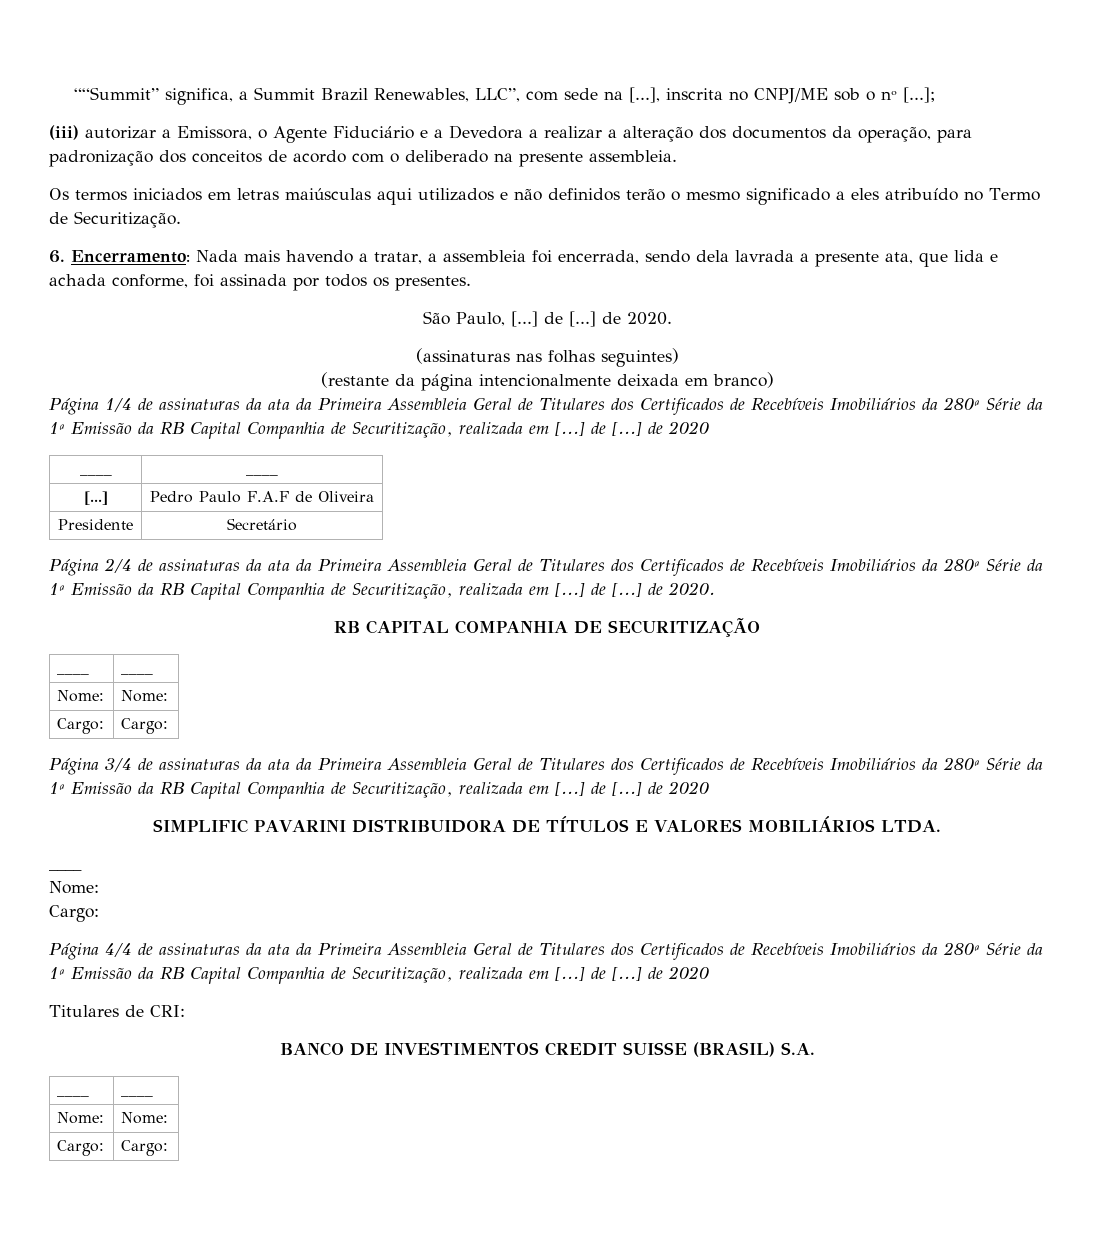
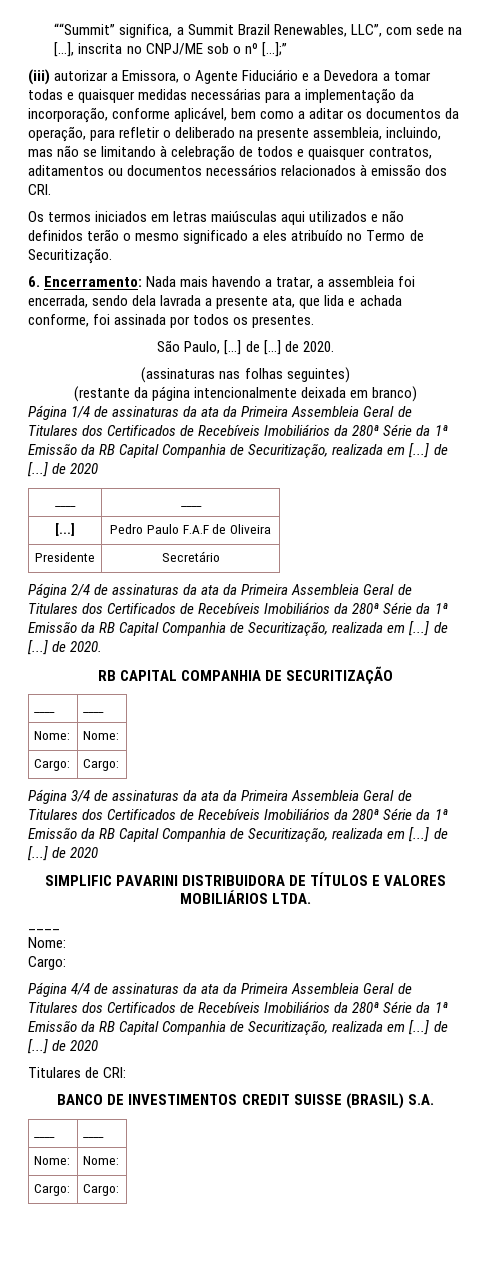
[902,87,935,103] [...]; -> [261,42,287,57] [...];”
[544,126,972,143] [49,150,677,167] realizar a alteração dos documentos da operação, para padronização dos conceitos de acordo com o deliberado na presente assembleia. -> [393,71,431,81] [28,88,415,104] [28,107,460,123] [28,126,442,142] [28,145,432,161] [28,164,448,176] [28,184,51,195] tomar todas e quaisquer medidas necessárias para a implementação da incorporação, conforme aplicável, bem como a aditar os documentos da operação, para refletir o deliberado na presente assembleia, incluindo, mas não se limitando à celebração de todos e quaisquer contratos, aditamentos ou documentos necessários relacionados à emissão dos CRI.

